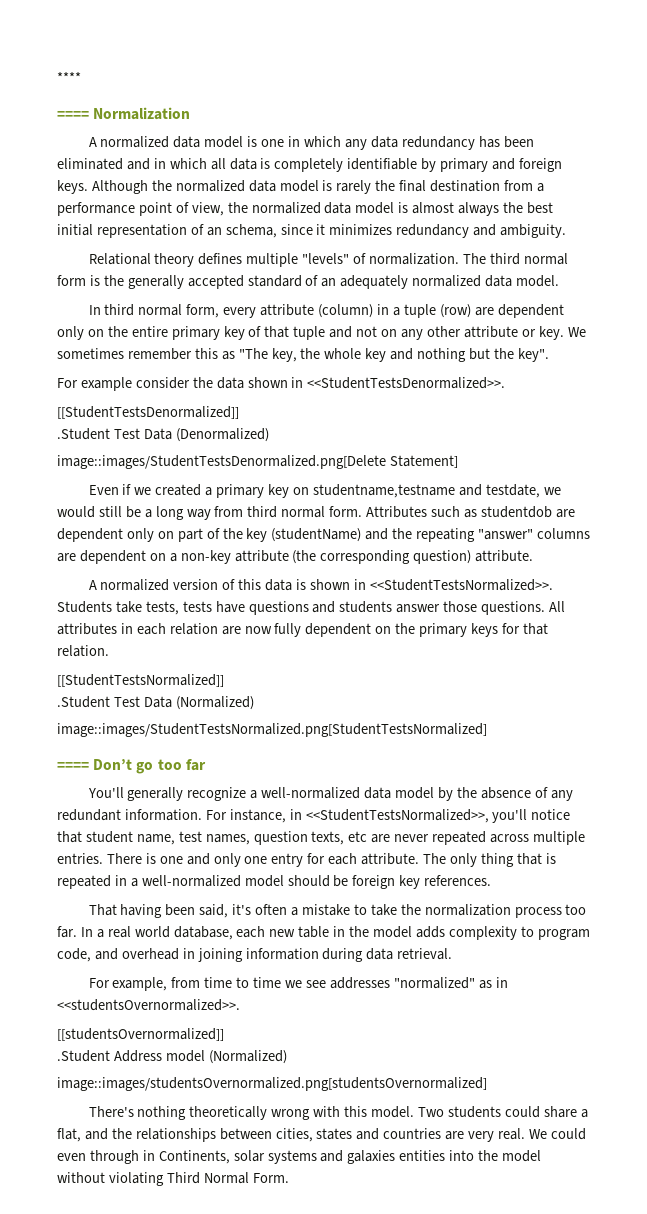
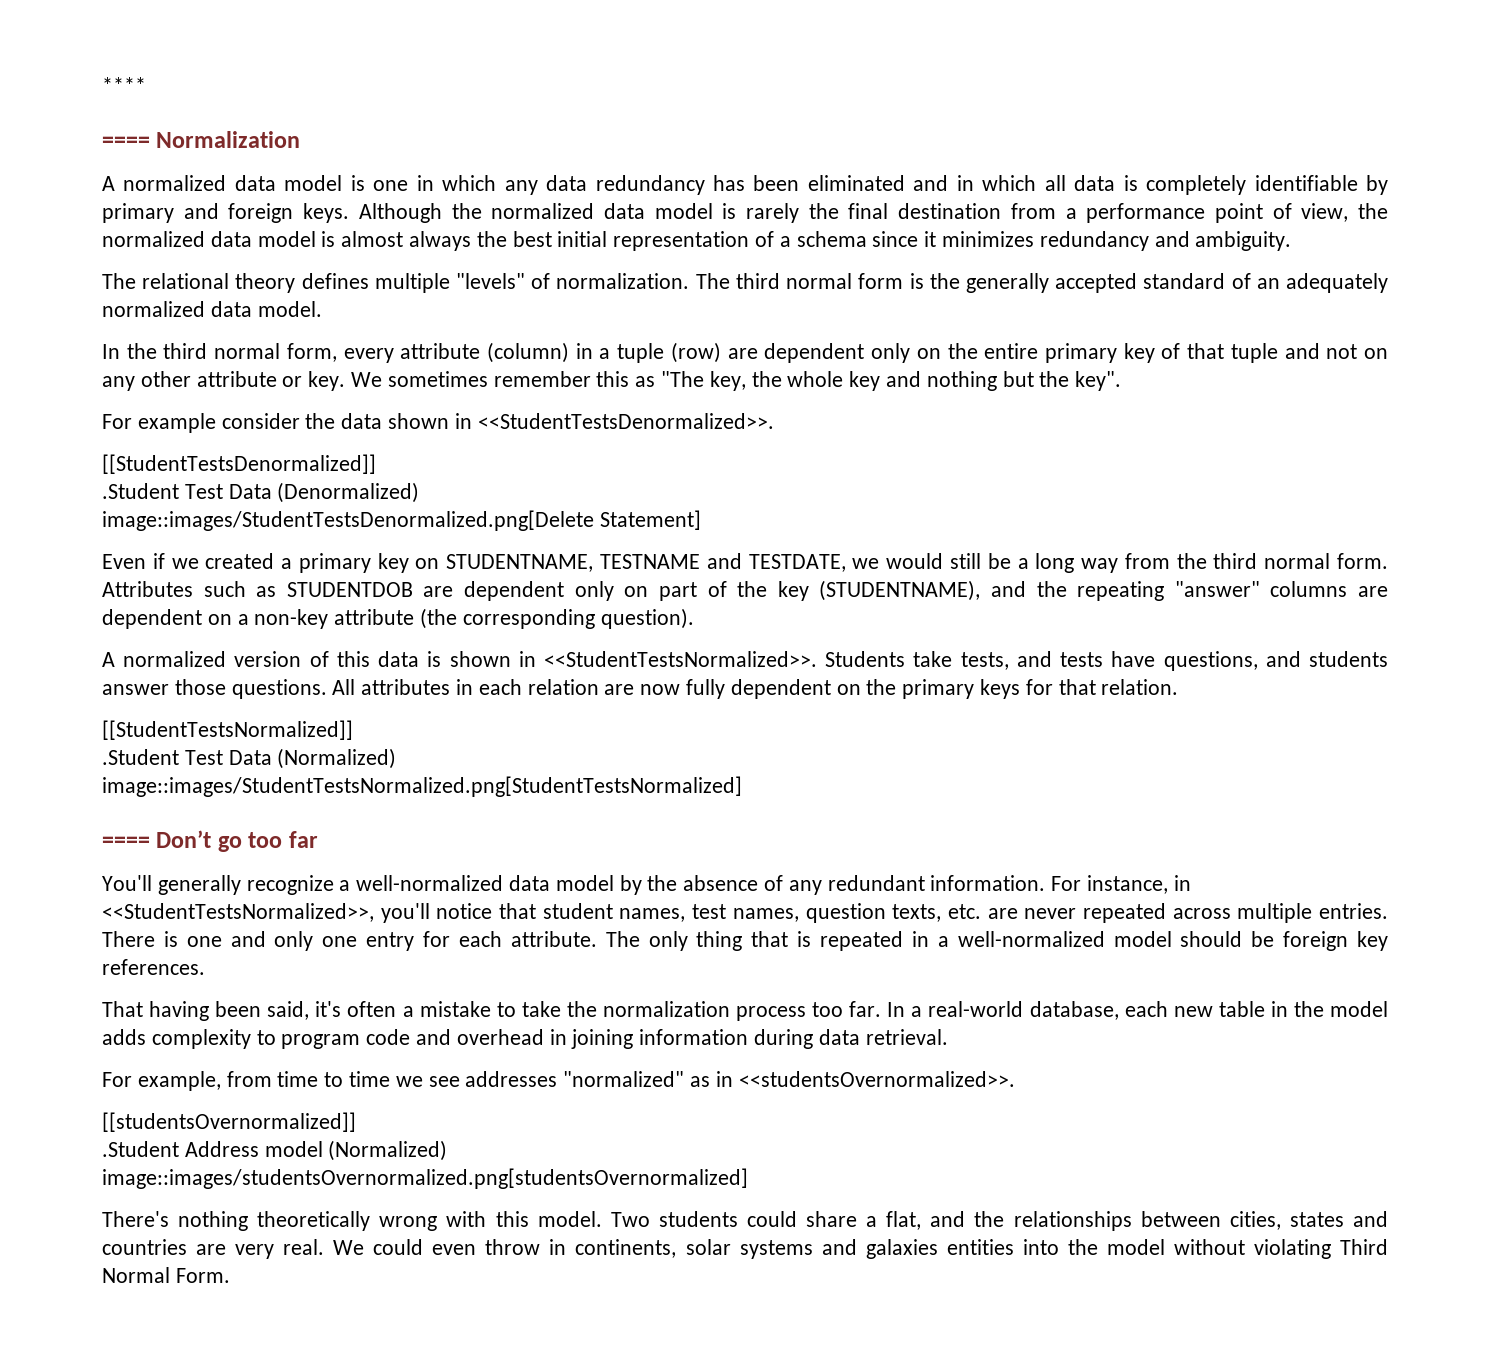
[206,224,277,238] an schema, -> [779,231,867,247] a schema
[88,253,151,265] Relational -> [102,273,230,289] The relational
(101, 310) none -> [126,343,157,359] the
[312,484,540,498] studentname,testname and testdate, -> [446,553,846,572] STUDENTNAME, TESTNAME and TESTDATE,
(244, 511) none -> [1176,553,1207,569] the
[480,506,552,518] studentdob -> [286,582,413,597] STUDENTDOB
[271,528,362,542] (studentName) -> [819,580,981,601] (STUDENTNAME),
[413,550,534,564] question) attribute. -> [600,608,694,629] question).
(179, 608) none -> [1016,651,1052,667] and
[248,601,309,615] questions -> [1163,651,1258,671] questions,
[136,834,175,845] name, -> [619,908,686,922] names,
[348,831,368,842] etc -> [947,904,981,919] etc.
[107,926,170,938] real world -> [928,1001,1024,1017] real-world
[57,948,91,962] code, -> [366,1029,411,1045] code
[89,1150,230,1164] through in Continents, -> [485,1239,677,1258] throw in continents,

